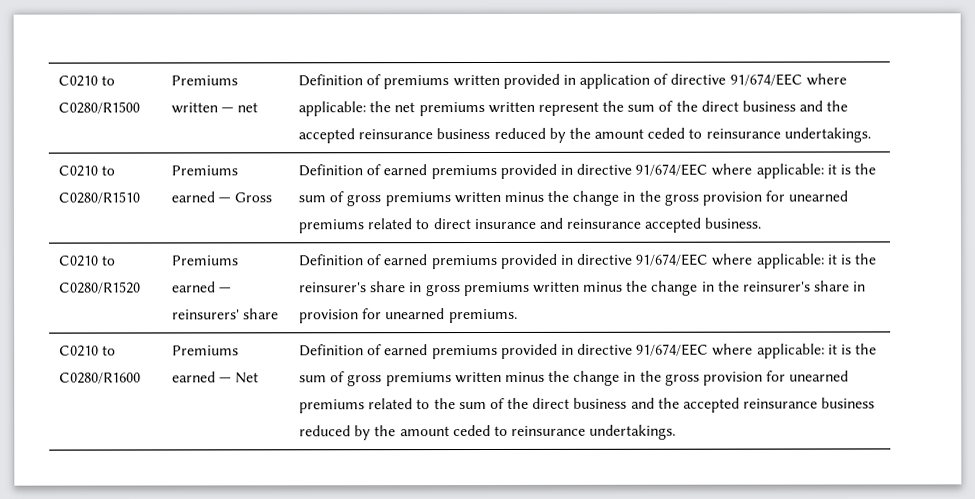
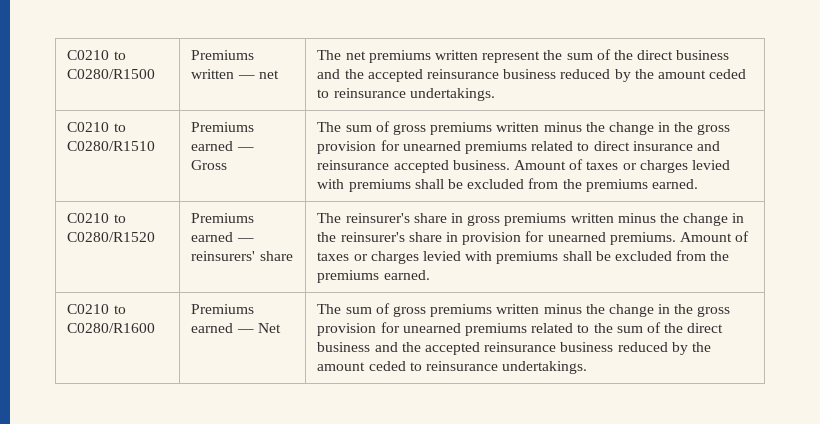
[297,73,847,90] [297,101,392,117] Definition of premiums written provided in application of directive 91/674/EEC where applicable: the -> [317,50,342,60] The
[297,163,877,180] Definition of earned premiums provided in directive 91/674/EEC where applicable: it is the -> [317,122,342,132] The
(762, 223) none -> [513,159,730,173] [317,178,698,192] Amount of taxes or charges levied with premiums shall be excluded from the premiums earned.
[298,253,878,270] Definition of earned premiums provided in directive 91/674/EEC where applicable: it is the -> [317,213,342,223] The
(518, 316) none -> [679,231,750,242] [317,250,730,264] [317,270,430,283] Amount of taxes or charges levied with premiums shall be excluded from the premiums earned.
[298,343,878,360] Definition of earned premiums provided in directive 91/674/EEC where applicable: it is the -> [317,304,342,314] The

